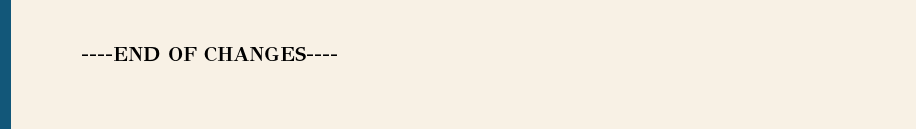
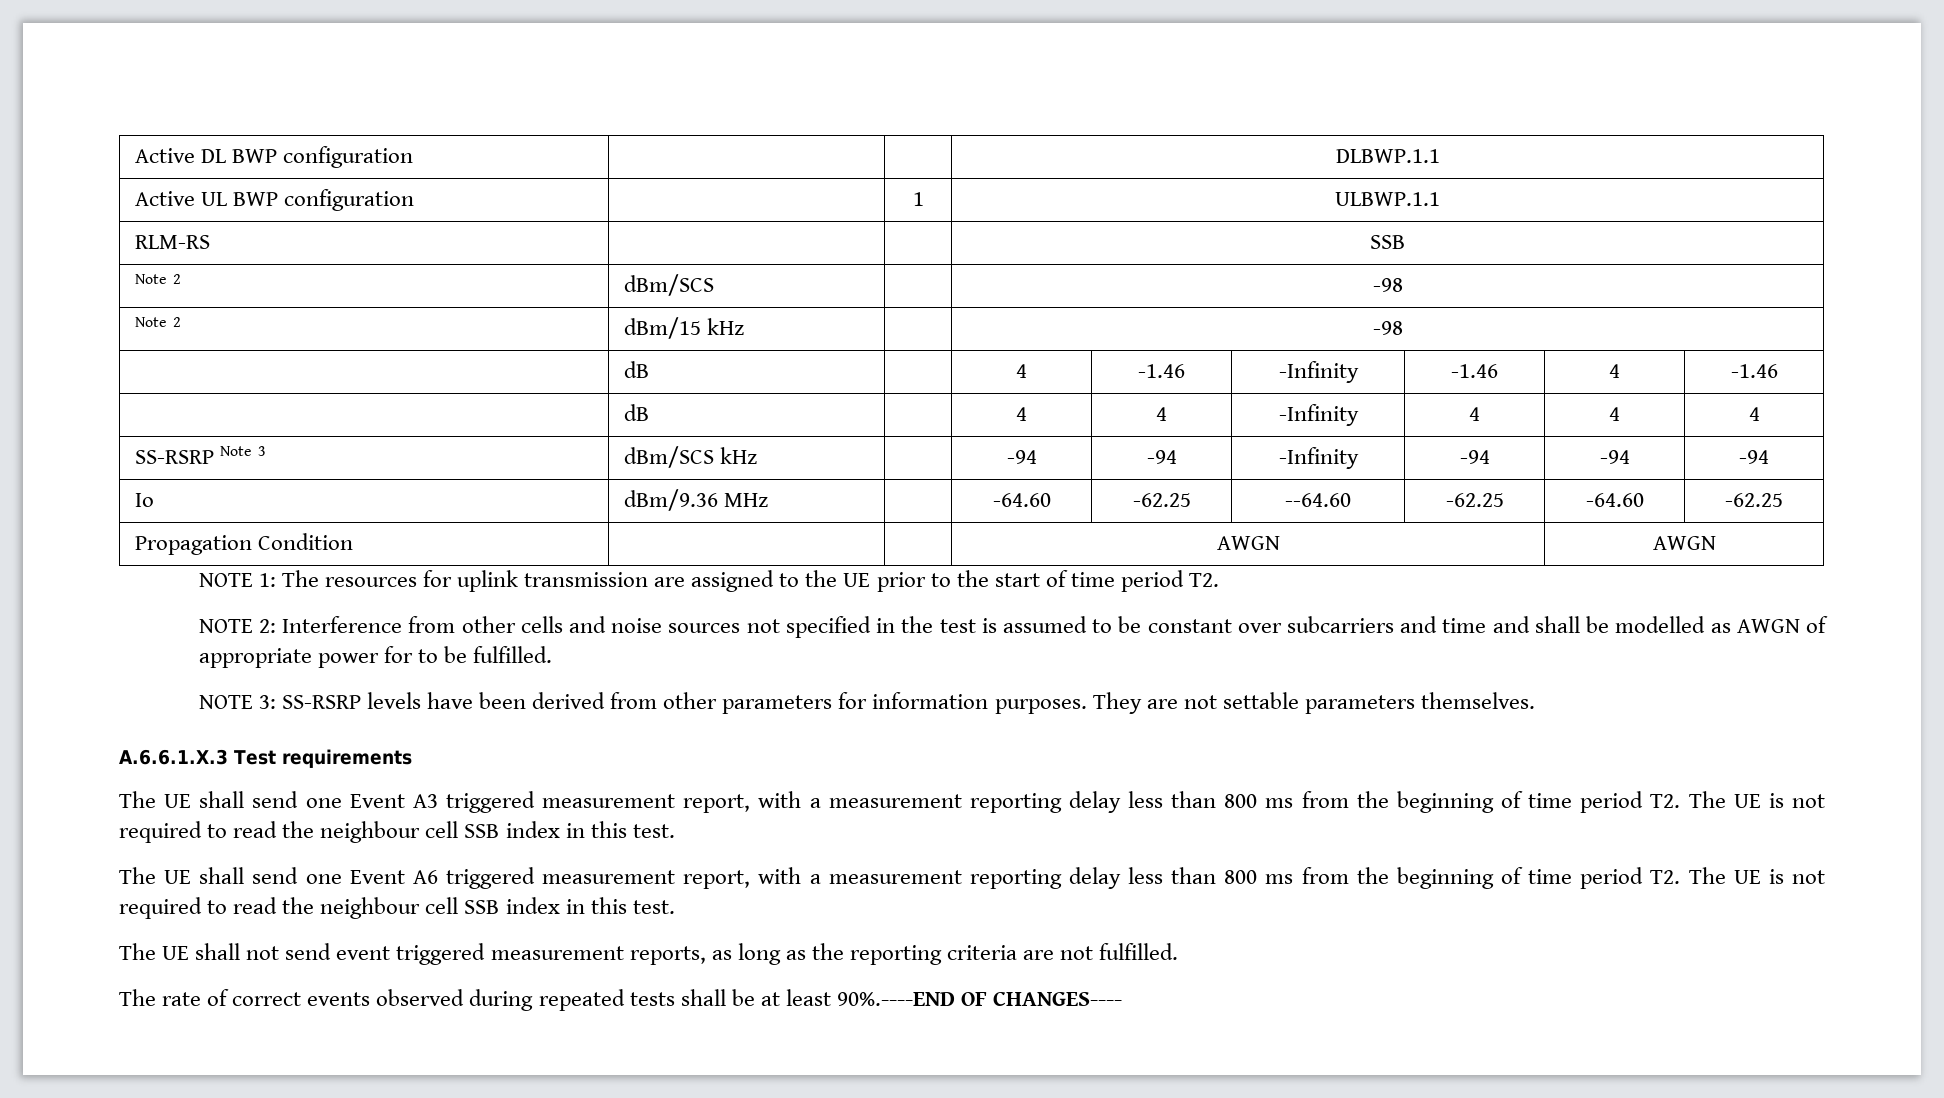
[81,47,161,62] ----END -> [134,146,414,168] [1335,149,1440,163] [134,189,415,211] [912,192,924,206] [1335,192,1440,206] [134,235,210,249] [1370,235,1405,249] [134,274,181,284] [623,274,714,296] [1372,278,1403,292] [134,317,181,327] [623,317,744,339] [1372,321,1403,335] [623,361,649,378] [1016,364,1027,378] [1138,364,1185,378] [1278,361,1359,383] [1451,364,1498,378] [1609,364,1620,378] [1730,364,1778,378] [623,404,649,421] [1016,407,1027,421] [1156,407,1167,421] [1278,404,1359,426] [1469,407,1480,421] [1609,407,1620,421] [1748,407,1760,421] [134,446,266,464] [623,446,757,468] [1006,450,1037,464] [1146,450,1177,464] [1278,447,1359,469] [1459,450,1490,464] [1599,450,1630,464] [1739,450,1769,464] [134,493,154,507] [623,489,768,511] [992,493,1051,507] [1132,493,1191,507] [1285,493,1351,507] [1445,493,1504,507] [1585,493,1644,507] [1725,493,1783,507] [134,533,353,555] [1216,536,1280,550] [1652,536,1716,550] [198,570,1220,592] [198,616,1828,638] [198,646,553,668] [198,692,1536,714] [119,749,412,768] [119,791,1826,813] [119,821,675,843] [119,867,1826,889] [119,897,675,919] [119,943,1179,965] [119,989,955,1011] Active DL BWP configuration | | | DLBWP.1.1 // Active UL BWP configuration | | 1 | ULBWP.1.1 // RLM-RS | | | SSB // Note 2 | dBm/SCS | | -98 // Note 2 | dBm/15 kHz | | -98 // | dB | | 4 | -1.46 | -Infinity | -1.46 | 4 | -1.46 // | dB | | 4 | 4 | -Infinity | 4 | 4 | 4 // SS-RSRP Note 3 | dBm/SCS kHz | | -94 | -94 | -Infinity | -94 | -94 | -94 // Io | dBm/9.36 MHz | | -64.60 | -62.25 | --64.60 | -62.25 | -64.60 | -62.25 // Propagation Condition | | | AWGN | AWGN // NOTE 1: The resources for uplink transmission are assigned to the UE prior to the start of time period T2. // NOTE 2: Interference from other cells and noise sources not specified in the test is assumed to be constant over subcarriers and time and shall be modelled as AWGN of appropriate power for to be fulfilled. // NOTE 3: SS-RSRP levels have been derived from other parameters for information purposes. They are not settable parameters themselves. // A.6.6.1.X.3 Test requirements // The UE shall send one Event A3 triggered measurement report, with a measurement reporting delay less than 800 ms from the beginning of time period T2. The UE is not required to read the neighbour cell SSB index in this test. // The UE shall send one Event A6 triggered measurement report, with a measurement reporting delay less than 800 ms from the beginning of time period T2. The UE is not required to read the neighbour cell SSB index in this test. // The UE shall not send event triggered measurement reports, as long as the reporting criteria are not fulfilled. // The rate of correct events observed during repeated tests shall be at least 90%.----END

